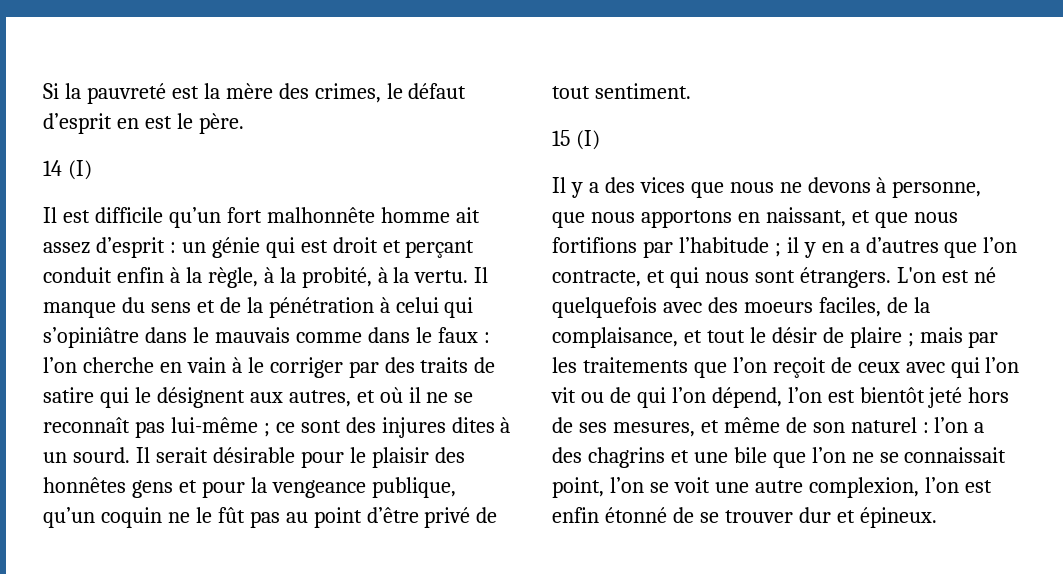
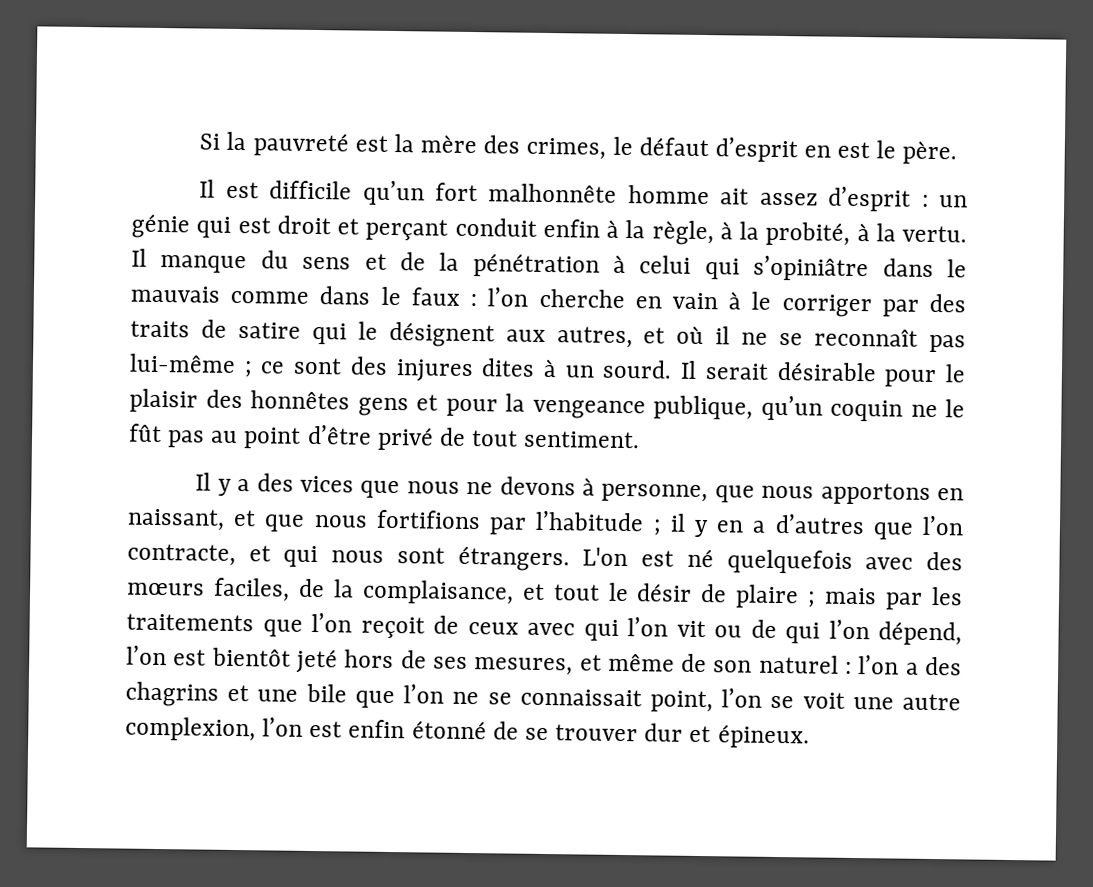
[43,160,92,180] // 14 (I) -> (958, 152) none
[552,130,600,150] // 15 (I) -> (641, 439) none
[743,302,813,313] moeurs -> [127,582,205,596] mœurs

